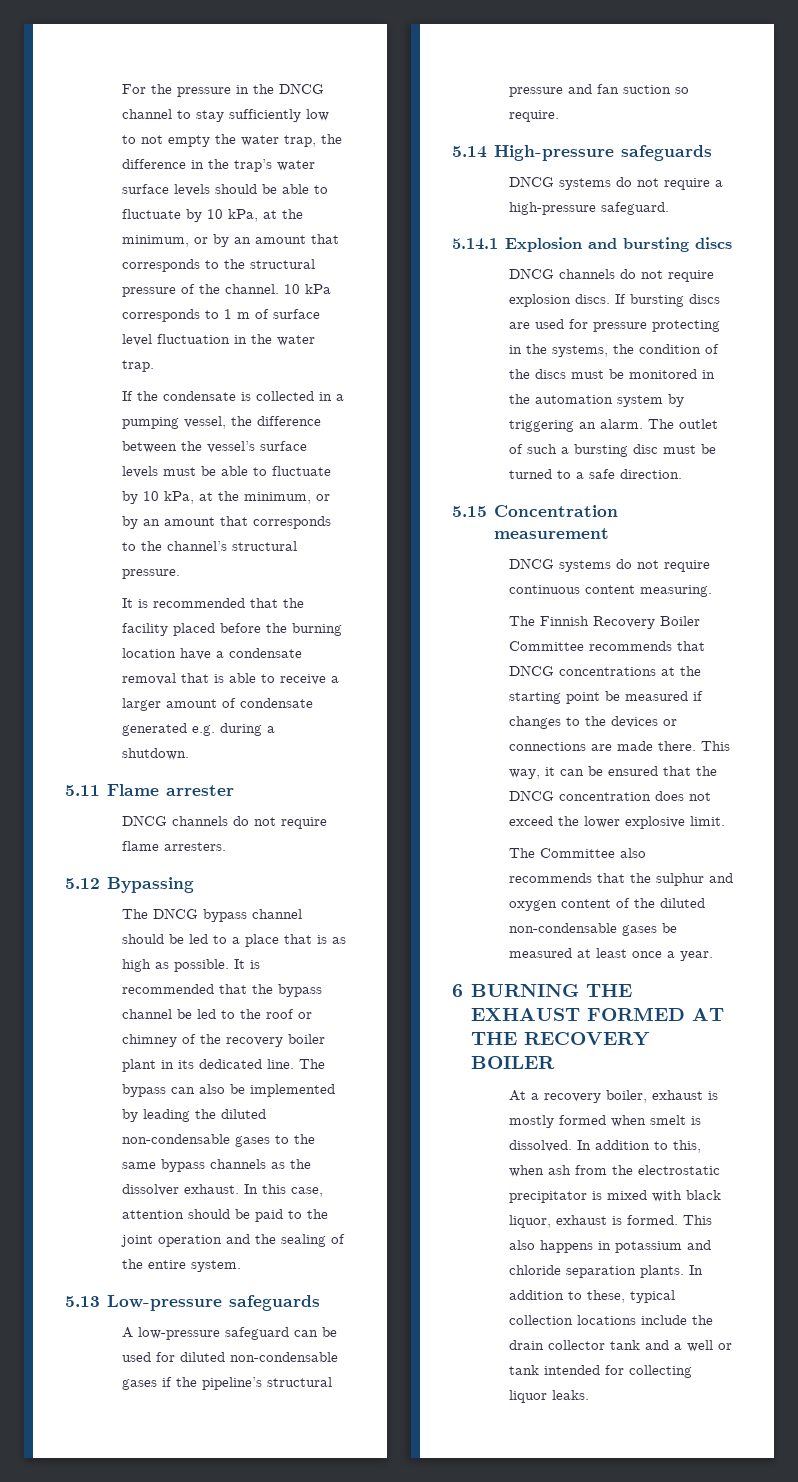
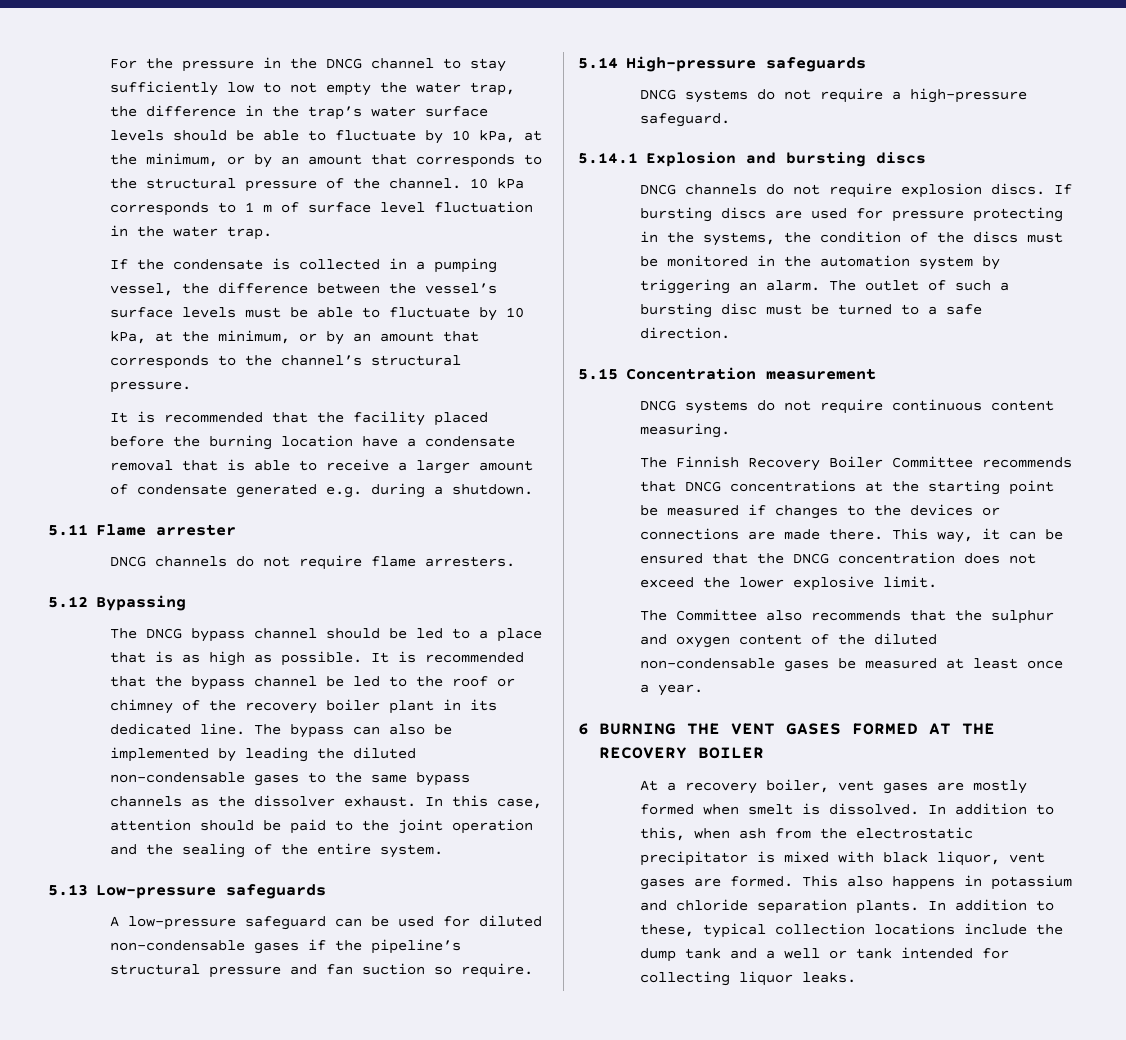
[470,1008,580,1021] EXHAUST -> [730,723,841,735] VENT GASES
[651,1090,718,1100] exhaust is -> [838,780,965,794] vent gases are
[555,1215,622,1225] exhaust is -> [1009,852,1046,863] [640,878,722,890] vent gases are
[508,1340,605,1350] drain collector -> [640,948,677,962] dump

